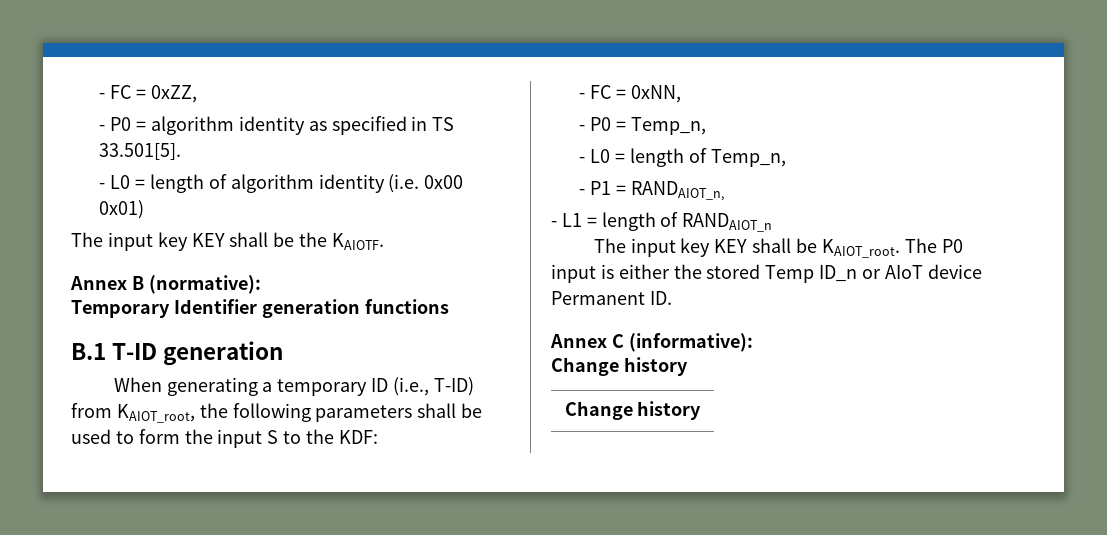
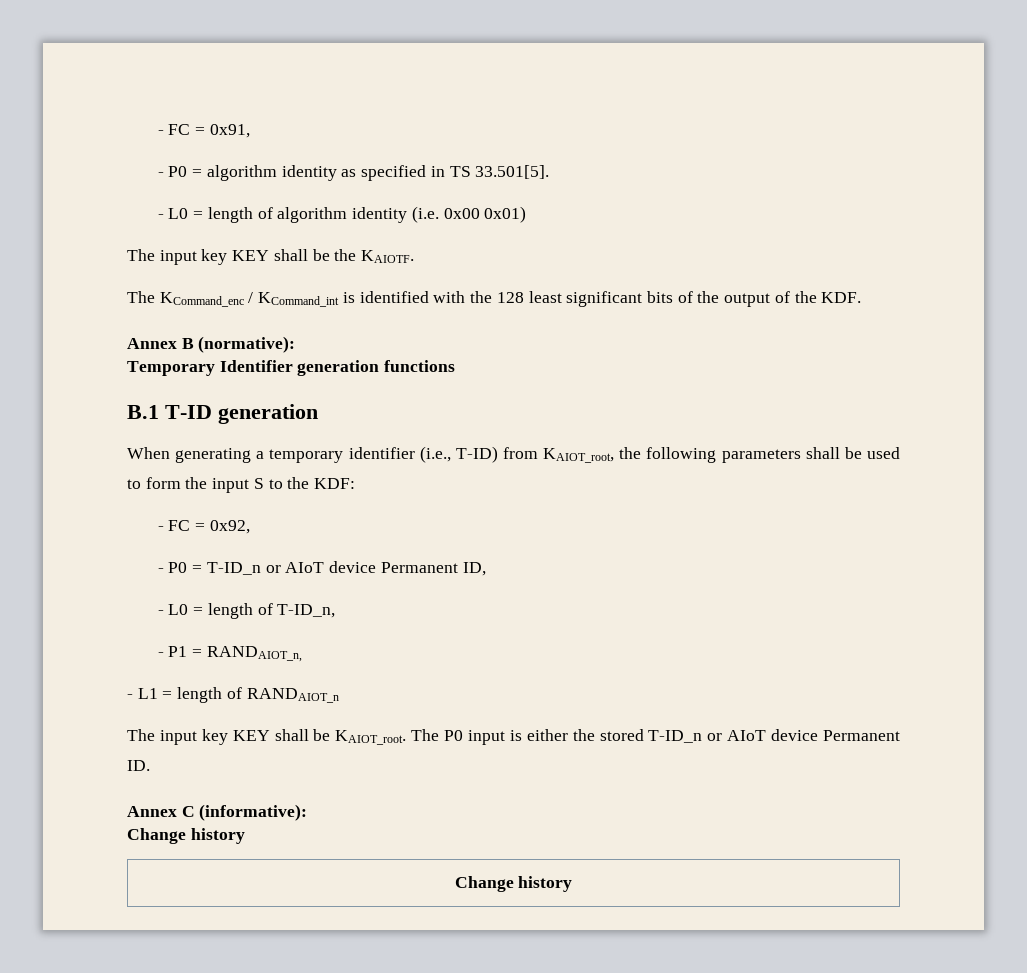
[99,85,197,103] - FC = 0xZZ, -> [157,124,250,138] - FC = 0x91,
(385, 241) none -> [127,291,862,307] // The KCommand_enc / KCommand_int is identified with the 128 least significant bits of the output of the KDF.
[371,378,389,392] ID -> [348,447,415,459] identifier
[630,85,681,103] [579,117,706,135] [579,148,786,167] 0xNN, // - P0 = Temp_n, // - L0 = length of Temp_n, -> [209,520,250,534] [157,561,486,576] [157,603,336,619] 0x92, // - P0 = T-ID_n or AIoT device Permanent ID, // - L0 = length of T-ID_n,
[765,265,858,283] Temp ID_n -> [648,730,703,743] T-ID_n

